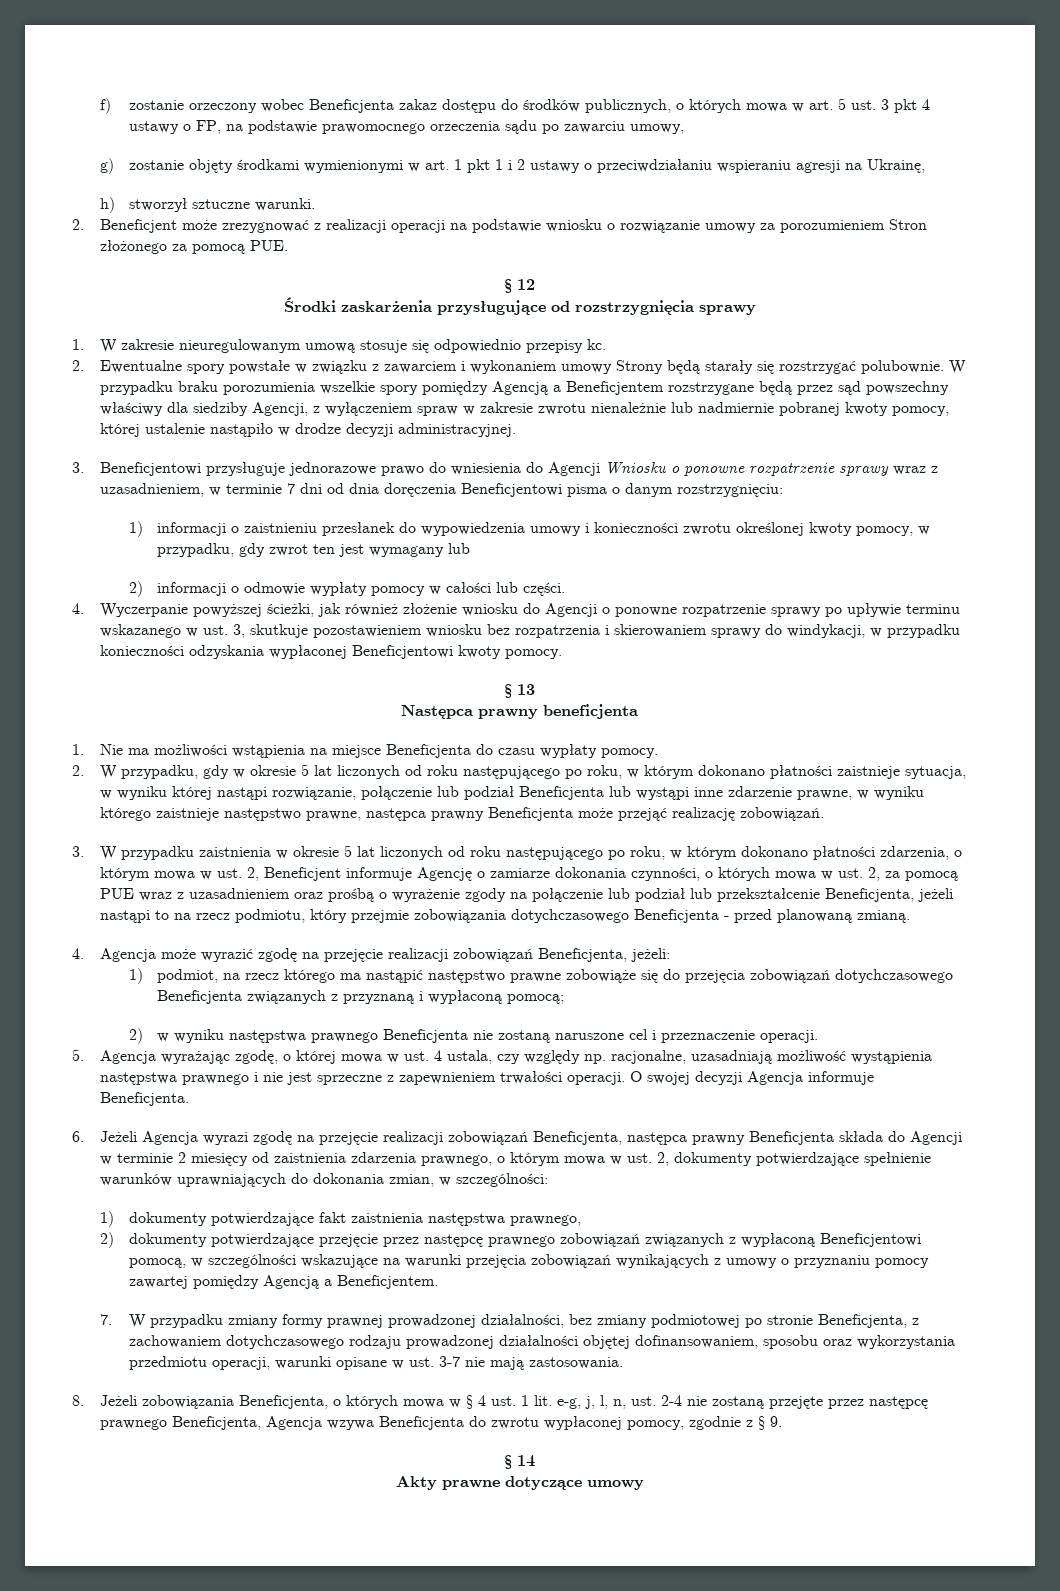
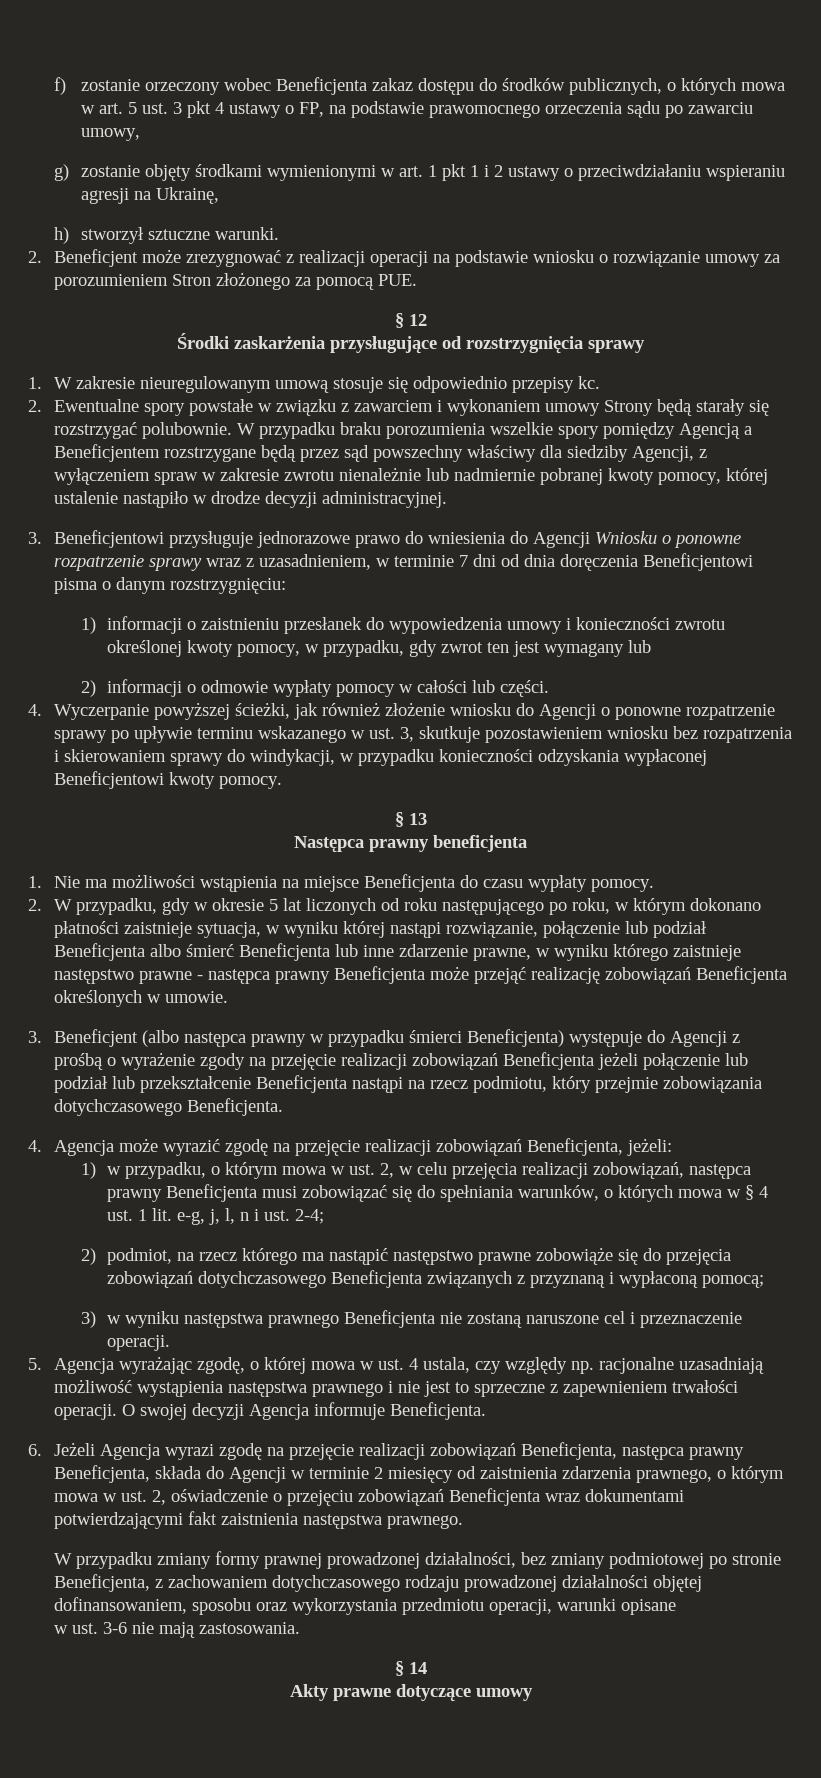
[609,786,690,800] lub wystąpi -> [150,943,359,961] albo śmierć Beneficjenta lub
[306,811,362,821] prawne, -> [139,971,204,984] prawne -
[740,807,825,821] [72,845,963,860] [100,867,959,881] [100,888,324,901] zobowiązań. // 3. W przypadku zaistnienia w okresie 5 lat liczonych od roku następującego po roku, w którym dokonano płatności zdarzenia, o którym mowa w ust. 2, Beneficjent informuje Agencję o zamiarze dokonania czynności, o których mowa w ust. 2, za pomocą PUE wraz z uzasadnieniem oraz -> [605,966,788,984] [54,990,229,1007] [28,1029,741,1047] zobowiązań Beneficjenta określonych w umowie. // 3. Beneficjent (albo następca prawny w przypadku śmierci Beneficjenta) występuje do Agencji z
(528, 895) none -> [271,1052,639,1070] przejęcie realizacji zobowiązań Beneficjenta jeżeli
[825,888,954,902] [100,910,170,923] Beneficjenta, jeżeli nastąpi to -> [256,1075,404,1093] Beneficjenta nastąpi
[634,909,911,923] Beneficjenta - przed planowaną zmianą. -> [187,1098,284,1116] Beneficjenta.
(143, 976) none -> [106,1162,751,1179] [106,1184,768,1202] [106,1208,324,1225] [80,1248,96,1265] w przypadku, o którym mowa w ust. 2, w celu przejęcia realizacji zobowiązań, następca prawny Beneficjenta musi zobowiązać się do spełniania warunków, o których mowa w § 4 ust. 1 lit. e-g, j, l, n i ust. 2-4; // 2)
[128,1028,143,1044] 2) -> [80,1311,96,1328] 3)
[611,1050,687,1064] racjonalne, -> [599,1357,675,1374] racjonalne
(313, 1078) none -> [455,1382,470,1393] to
[749,1131,835,1145] Beneficjenta -> [54,1465,151,1483] Beneficjenta,
[674,1152,932,1166] [100,1173,549,1187] [100,1211,581,1227] [100,1232,921,1248] [128,1254,929,1268] [128,1275,438,1289] [100,1314,113,1325] dokumenty potwierdzające spełnienie warunków uprawniających do dokonania zmian, w szczególności: // 1) dokumenty potwierdzające fakt zaistnienia następstwa prawnego, // 2) dokumenty potwierdzające przejęcie przez następcę prawnego zobowiązań związanych z wypłaconą Beneficjentowi pomocą, w szczególności wskazujące na warunki przejęcia zobowiązań wynikających z umowy o przyznaniu pomocy zawartej pomiędzy Agencją a Beneficjentem. // 7. -> [171,1488,685,1506] [54,1511,464,1529] oświadczenie o przejęciu zobowiązań Beneficjenta wraz dokumentami potwierdzającymi fakt zaistnienia następstwa prawnego. //
[391,1356,460,1369] w ust. 3-7 -> [54,1622,128,1634] // w ust. 3-6
[72,1395,929,1409] [100,1416,783,1430] // 8. Jeżeli zobowiązania Beneficjenta, o których mowa w § 4 ust. 1 lit. e-g, j, l, n, ust. 2-4 nie zostaną przejęte przez następcę prawnego Beneficjenta, Agencja wzywa Beneficjenta do zwrotu wypłaconej pomocy, zgodnie z § 9. -> (301, 1628) none

